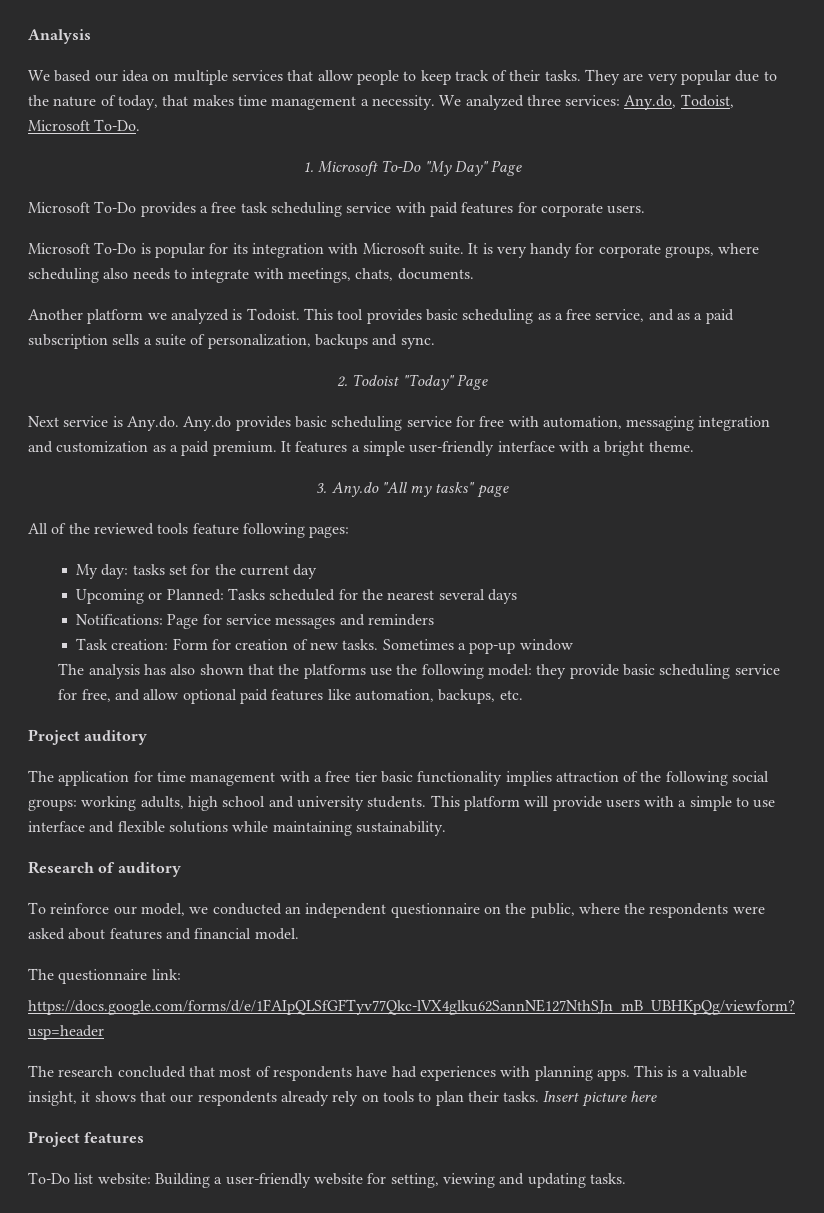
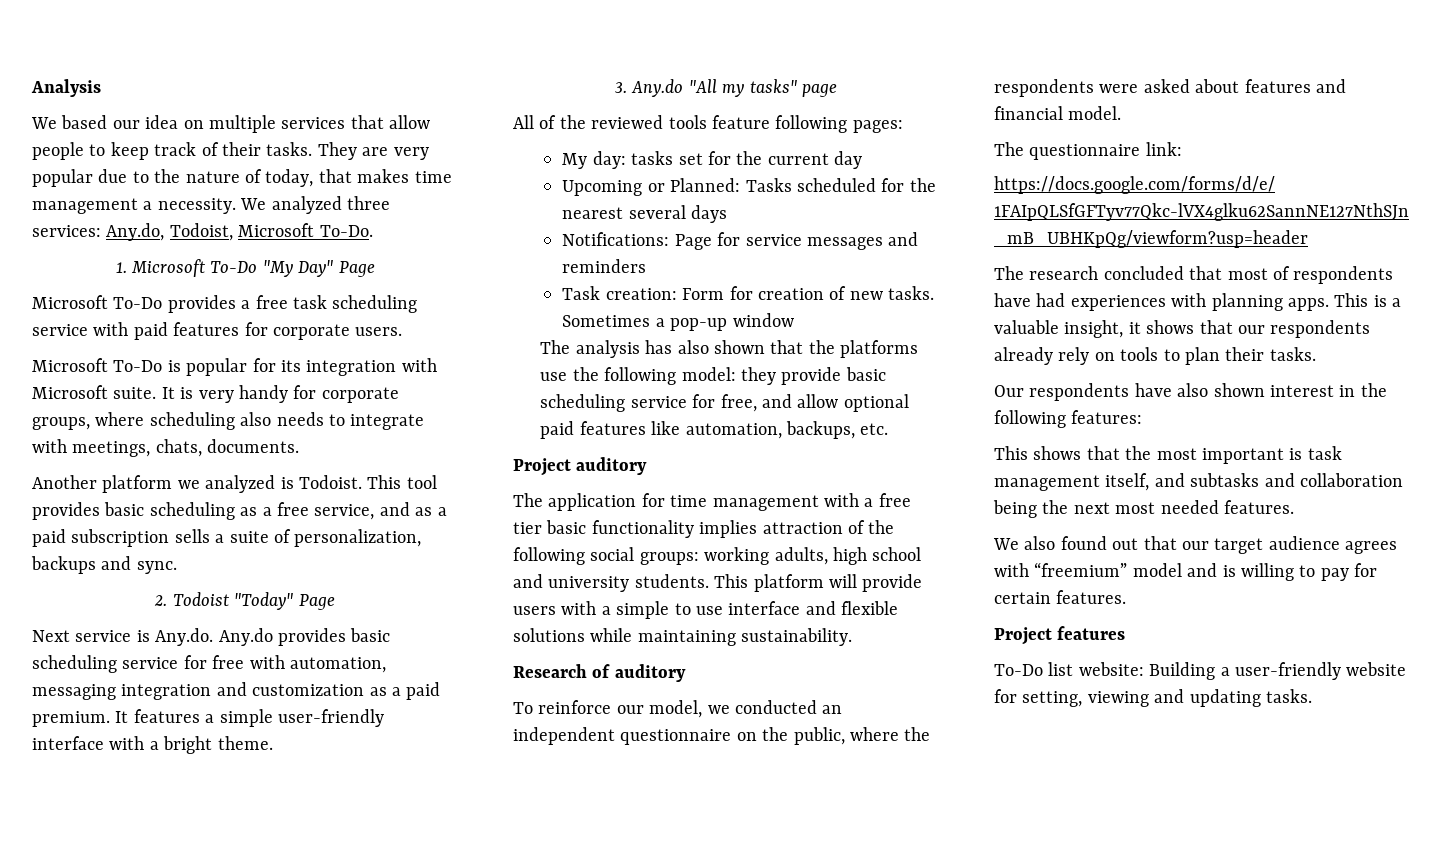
[543,1091,658,1107] Insert picture here -> [994,383,1387,401] [994,410,1143,428] [994,446,1342,464] [994,473,1403,491] [993,500,1294,518] [993,536,1398,554] [994,562,1378,581] [994,590,1127,604] // Our respondents have also shown interest in the following features: // This shows that the most important is task management itself, and subtasks and collaboration being the next most needed features. // We also found out that our target audience agrees with “freemium” model and is willing to pay for certain features.

